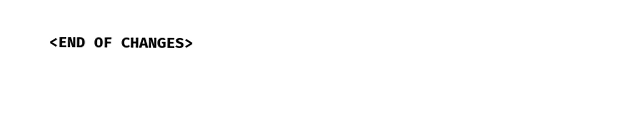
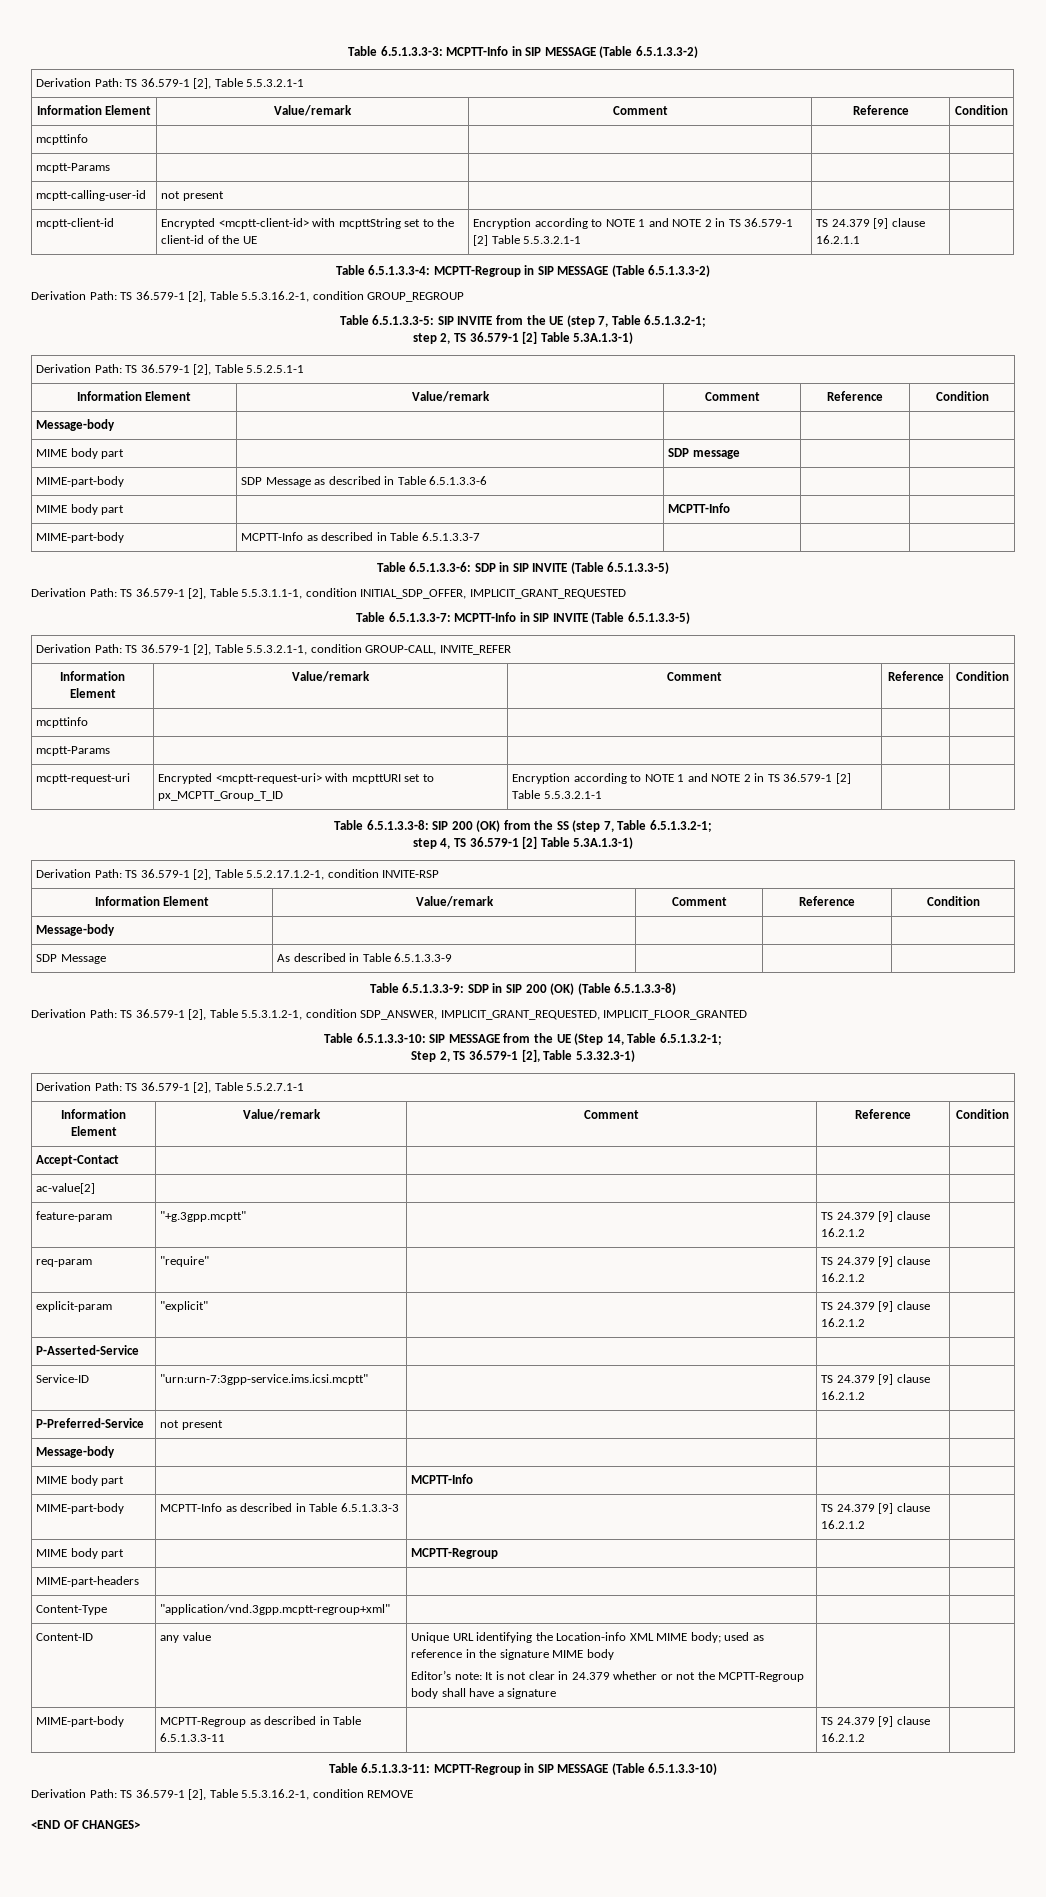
(49, 42) none -> [348,46,698,58] [36,78,305,89] [36,105,152,115] [274,105,352,116] [612,106,668,115] [852,105,909,115] [955,105,1008,115] [36,134,89,145] [36,163,111,173] [36,190,147,201] [161,191,224,201] [36,218,115,229] [161,218,455,229] [161,235,257,244] [473,218,794,229] [473,235,582,246] [816,218,925,229] [816,235,861,244] [335,265,711,277] [31,291,465,302] [339,315,707,327] [412,331,634,344] [36,364,305,375] [76,391,192,401] [411,391,490,402] [704,392,760,401] [827,391,883,401] [935,391,989,401] [36,419,116,431] [36,448,125,459] [668,448,740,459] [36,476,125,487] [241,476,488,487] [36,504,125,515] [668,503,731,513] [36,532,125,543] [241,532,480,541] [376,562,670,574] [31,588,626,599] [356,612,690,624] [36,644,511,655] [60,671,125,681] [69,688,116,698] [292,671,370,682] [667,672,722,681] [887,671,944,681] [955,671,1009,681] [36,717,89,728] [36,746,111,756] [36,773,131,784] [158,773,434,784] [158,791,284,801] [512,773,851,784] [512,790,602,799] [334,820,712,832] [412,836,634,849] [36,869,440,880] [94,896,210,906] [415,896,494,907] [671,897,727,906] [799,896,855,906] [926,896,980,906] [36,924,116,936] [36,954,106,964] [277,953,453,962] [369,983,677,995] [31,1009,748,1020] [324,1033,722,1045] [411,1049,635,1062] [36,1082,305,1093] [61,1109,126,1119] [70,1126,117,1136] [242,1109,321,1120] [584,1110,639,1119] [855,1109,911,1119] [955,1109,1009,1119] [36,1155,120,1166] [36,1183,96,1194] [36,1211,113,1222] [160,1211,247,1222] [821,1211,930,1222] [821,1228,866,1237] [36,1259,93,1267] [160,1256,210,1267] [821,1256,930,1267] [821,1273,866,1282] [36,1301,113,1312] [160,1301,209,1312] [821,1301,930,1312] [821,1318,866,1327] [36,1345,140,1355] [36,1374,90,1383] [160,1374,369,1385] [821,1374,930,1385] [821,1391,866,1400] [36,1418,145,1428] [160,1420,223,1430] [36,1446,116,1458] [36,1475,125,1486] [411,1474,474,1484] [36,1503,125,1514] [160,1503,399,1512] [821,1503,930,1514] [821,1520,866,1529] [36,1548,125,1559] [411,1548,499,1559] [36,1576,140,1587] [36,1605,108,1615] [160,1604,391,1615] [36,1633,94,1641] [160,1632,211,1643] [411,1632,764,1643] [411,1649,614,1660] [411,1670,805,1682] [411,1688,557,1699] [36,1716,125,1727] [160,1716,362,1727] [160,1733,226,1742] [821,1716,930,1727] [821,1733,866,1742] [328,1763,718,1775] [31,1789,414,1800] Table 6.5.1.3.3-3: MCPTT-Info in SIP MESSAGE (Table 6.5.1.3.3-2) // Derivation Path: TS 36.579-1 [2], Table 5.5.3.2.1-1 // Information Element | Value/remark | Comment | Reference | Condition // mcpttinfo | | | | // mcptt-Params | | | | // mcptt-calling-user-id | not present | | | // mcptt-client-id | Encrypted <mcptt-client-id> with mcpttString set to the client-id of the UE | Encryption according to NOTE 1 and NOTE 2 in TS 36.579-1 [2] Table 5.5.3.2.1-1 | TS 24.379 [9] clause 16.2.1.1 | // Table 6.5.1.3.3-4: MCPTT-Regroup in SIP MESSAGE (Table 6.5.1.3.3-2) // Derivation Path: TS 36.579-1 [2], Table 5.5.3.16.2-1, condition GROUP_REGROUP // Table 6.5.1.3.3-5: SIP INVITE from the UE (step 7, Table 6.5.1.3.2-1; // step 2, TS 36.579-1 [2] Table 5.3A.1.3-1) // Derivation Path: TS 36.579-1 [2], Table 5.5.2.5.1-1 // Information Element | Value/remark | Comment | Reference | Condition // Message-body | | | | // MIME body part | | SDP message | | // MIME-part-body | SDP Message as described in Table 6.5.1.3.3-6 | | | // MIME body part | | MCPTT-Info | | // MIME-part-body | MCPTT-Info as described in Table 6.5.1.3.3-7 | | | // Table 6.5.1.3.3-6: SDP in SIP INVITE (Table 6.5.1.3.3-5) // Derivation Path: TS 36.579-1 [2], Table 5.5.3.1.1-1, condition INITIAL_SDP_OFFER, IMPLICIT_GRANT_REQUESTED // Table 6.5.1.3.3-7: MCPTT-Info in SIP INVITE (Table 6.5.1.3.3-5) // Derivation Path: TS 36.579-1 [2], Table 5.5.3.2.1-1, condition GROUP-CALL, INVITE_REFER // Information Element | Value/remark | Comment | Reference | Condition // mcpttinfo | | | | // mcptt-Params | | | | // mcptt-request-uri | Encrypted <mcptt-request-uri> with mcpttURI set to px_MCPTT_Group_T_ID | Encryption according to NOTE 1 and NOTE 2 in TS 36.579-1 [2] Table 5.5.3.2.1-1 | | // Table 6.5.1.3.3-8: SIP 200 (OK) from the SS (step 7, Table 6.5.1.3.2-1; // step 4, TS 36.579-1 [2] Table 5.3A.1.3-1) // Derivation Path: TS 36.579-1 [2], Table 5.5.2.17.1.2-1, condition INVITE-RSP // Information Element | Value/remark | Comment | Reference | Condition // Message-body | | | | // SDP Message | As described in Table 6.5.1.3.3-9 | | | // Table 6.5.1.3.3-9: SDP in SIP 200 (OK) (Table 6.5.1.3.3-8) // Derivation Path: TS 36.579-1 [2], Table 5.5.3.1.2-1, condition SDP_ANSWER, IMPLICIT_GRANT_REQUESTED, IMPLICIT_FLOOR_GRANTED // Table 6.5.1.3.3-10: SIP MESSAGE from the UE (Step 14, Table 6.5.1.3.2-1; // Step 2, TS 36.579-1 [2], Table 5.3.32.3-1) // Derivation Path: TS 36.579-1 [2], Table 5.5.2.7.1-1 // Information Element | Value/remark | Comment | Reference | Condition // Accept-Contact | | | | // ac-value[2] | | | | // feature-param | "+g.3gpp.mcptt" | | TS 24.379 [9] clause 16.2.1.2 | // req-param | "require" | | TS 24.379 [9] clause 16.2.1.2 | // explicit-param | "explicit" | | TS 24.379 [9] clause 16.2.1.2 | // P-Asserted-Service | | | | // Service-ID | "urn:urn-7:3gpp-service.ims.icsi.mcptt" | | TS 24.379 [9] clause 16.2.1.2 | // P-Preferred-Service | not present | | | // Message-body | | | | // MIME body part | | MCPTT-Info | | // MIME-part-body | MCPTT-Info as described in Table 6.5.1.3.3-3 | | TS 24.379 [9] clause 16.2.1.2 | // MIME body part | | MCPTT-Regroup | | // MIME-part-headers | | | | // Content-Type | "application/vnd.3gpp.mcptt-regroup+xml" | | | // Content-ID | any value | Unique URL identifying the Location-info XML MIME body; used as reference in the signature MIME body // Editor’s note: It is not clear in 24.379 whether or not the MCPTT-Regroup body shall have a signature | | // MIME-part-body | MCPTT-Regroup as described in Table 6.5.1.3.3-11 | | TS 24.379 [9] clause 16.2.1.2 | // Table 6.5.1.3.3-11: MCPTT-Regroup in SIP MESSAGE (Table 6.5.1.3.3-10) // Derivation Path: TS 36.579-1 [2], Table 5.5.3.16.2-1, condition REMOVE //

